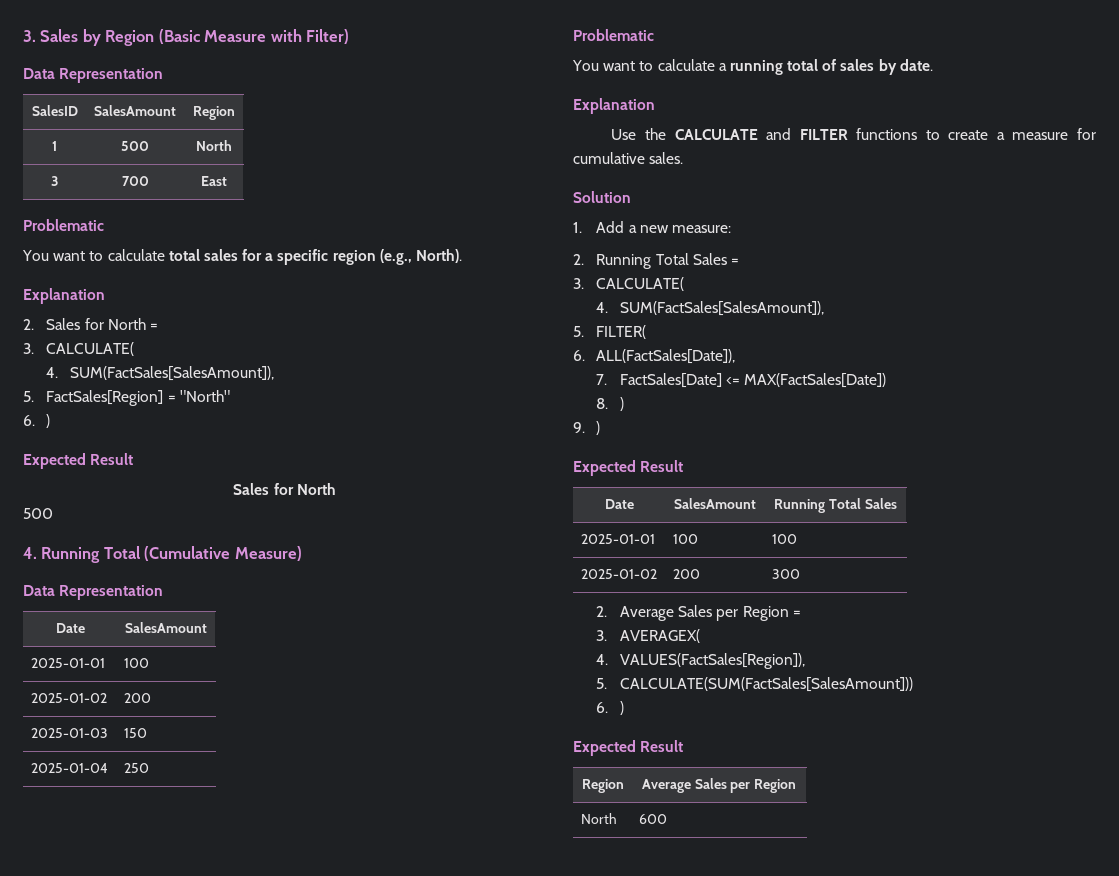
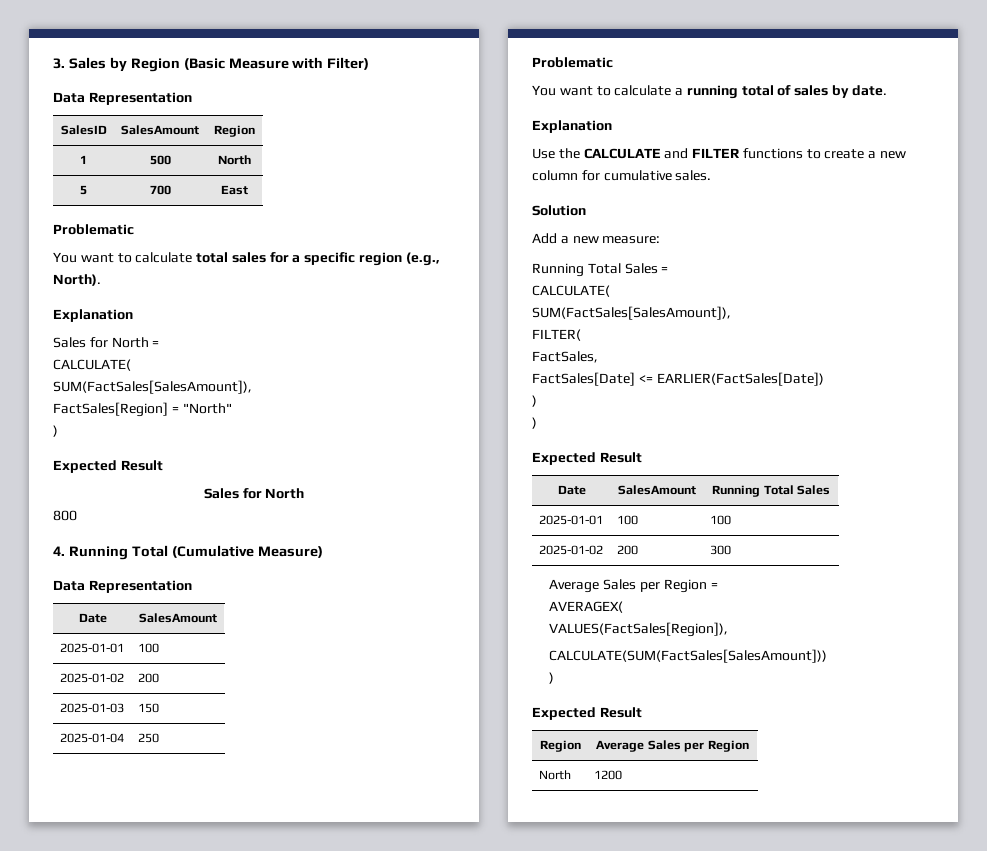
[50,176,59,186] 3 -> [80,185,87,195] 5
[23,319,34,330] 2. -> (133, 315) none
[23,342,135,356] [46,366,274,381] [23,391,34,402] 3. CALCULATE( // 4. SUM(FactSales[SalesAmount]), // 5. -> [53,359,131,371] [53,380,252,394] CALCULATE( // SUM(FactSales[SalesAmount]), //
[23,415,35,426] 6. -> (232, 408) none
[23,508,53,519] 500 -> [53,510,77,521] 800
[1012,132,1069,140] measure -> [880,151,907,159] [532,170,578,181] new column
[573,222,582,233] 1. -> (586, 210) none
[573,254,584,265] 2. -> (661, 240) none
[573,277,685,291] [596,301,824,316] [573,326,584,337] 3. CALCULATE( // 4. SUM(FactSales[SalesAmount]), // 5. -> [532,285,610,297] [532,306,731,320] CALCULATE( // SUM(FactSales[SalesAmount]), //
[573,349,736,364] [596,373,887,388] [596,397,624,411] [573,422,585,433] 6. ALL(FactSales[Date]), // 7. FactSales[Date] <= MAX(FactSales[Date]) // 8. ) // 9. -> [532,351,598,363] [532,372,824,386] [532,395,537,407] FactSales, // FactSales[Date] <= EARLIER(FactSales[Date]) // ) //
[596,606,608,617] 2. -> (731, 550) none
[596,630,608,641] 3. -> (718, 586) none
[596,654,609,665] 4. -> (624, 607) none
[596,678,608,689] 5. -> (729, 629) none
[596,702,609,713] 6. -> (828, 656) none
[638,814,667,824] 600 -> [593,770,622,780] 1200

